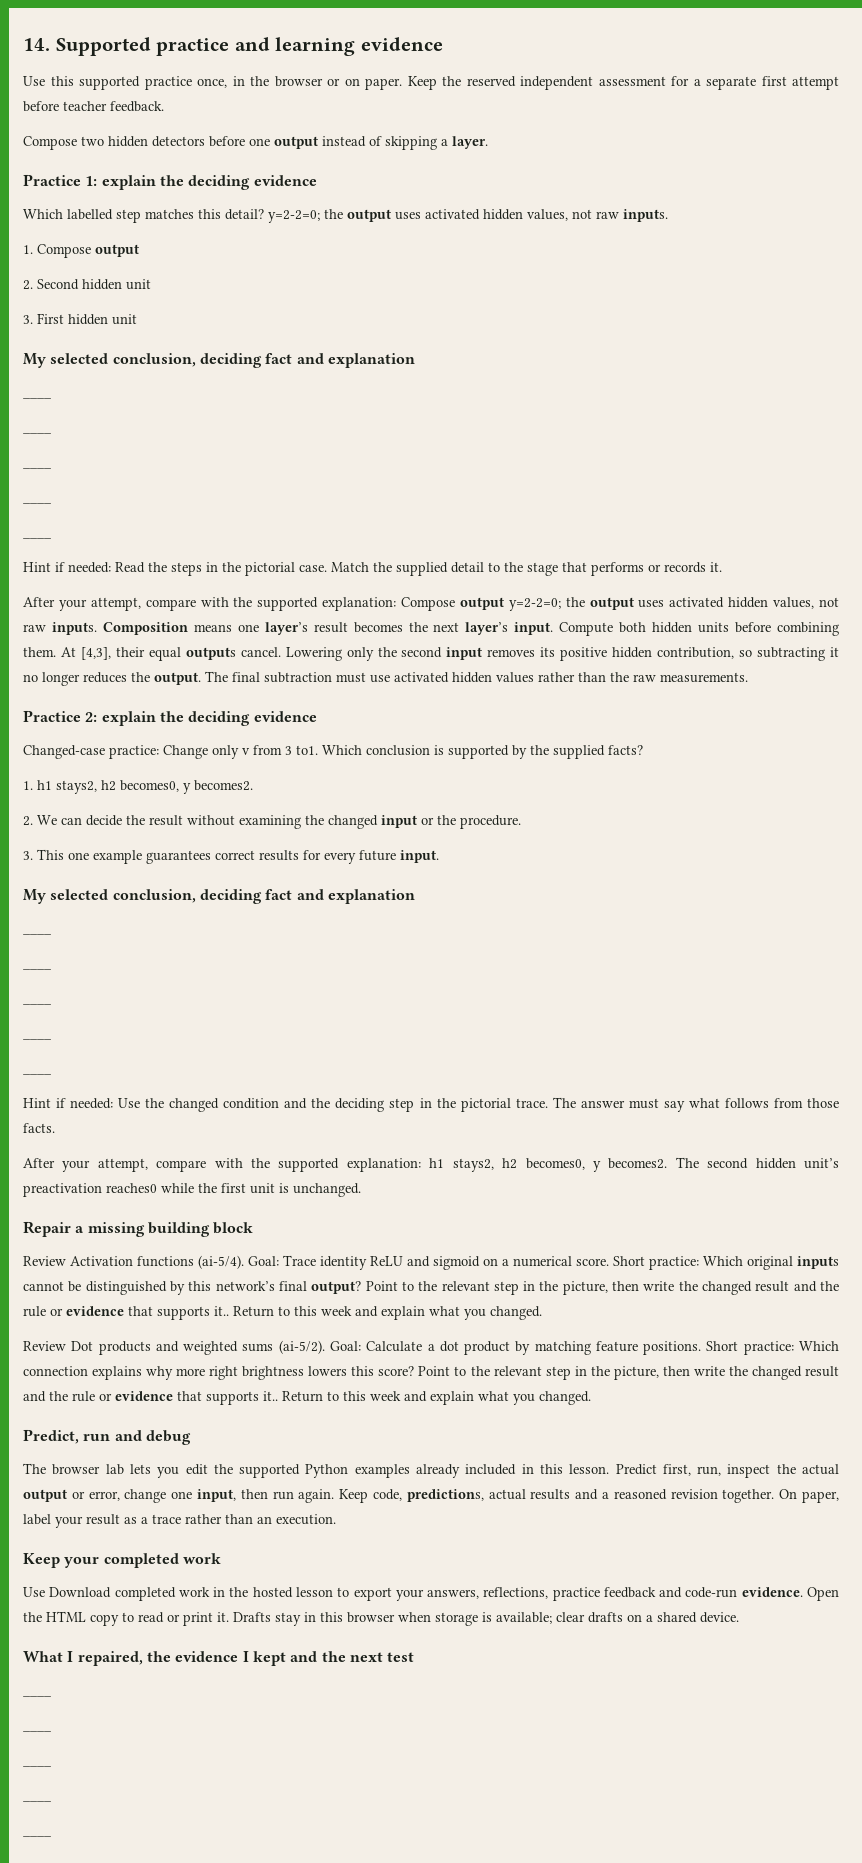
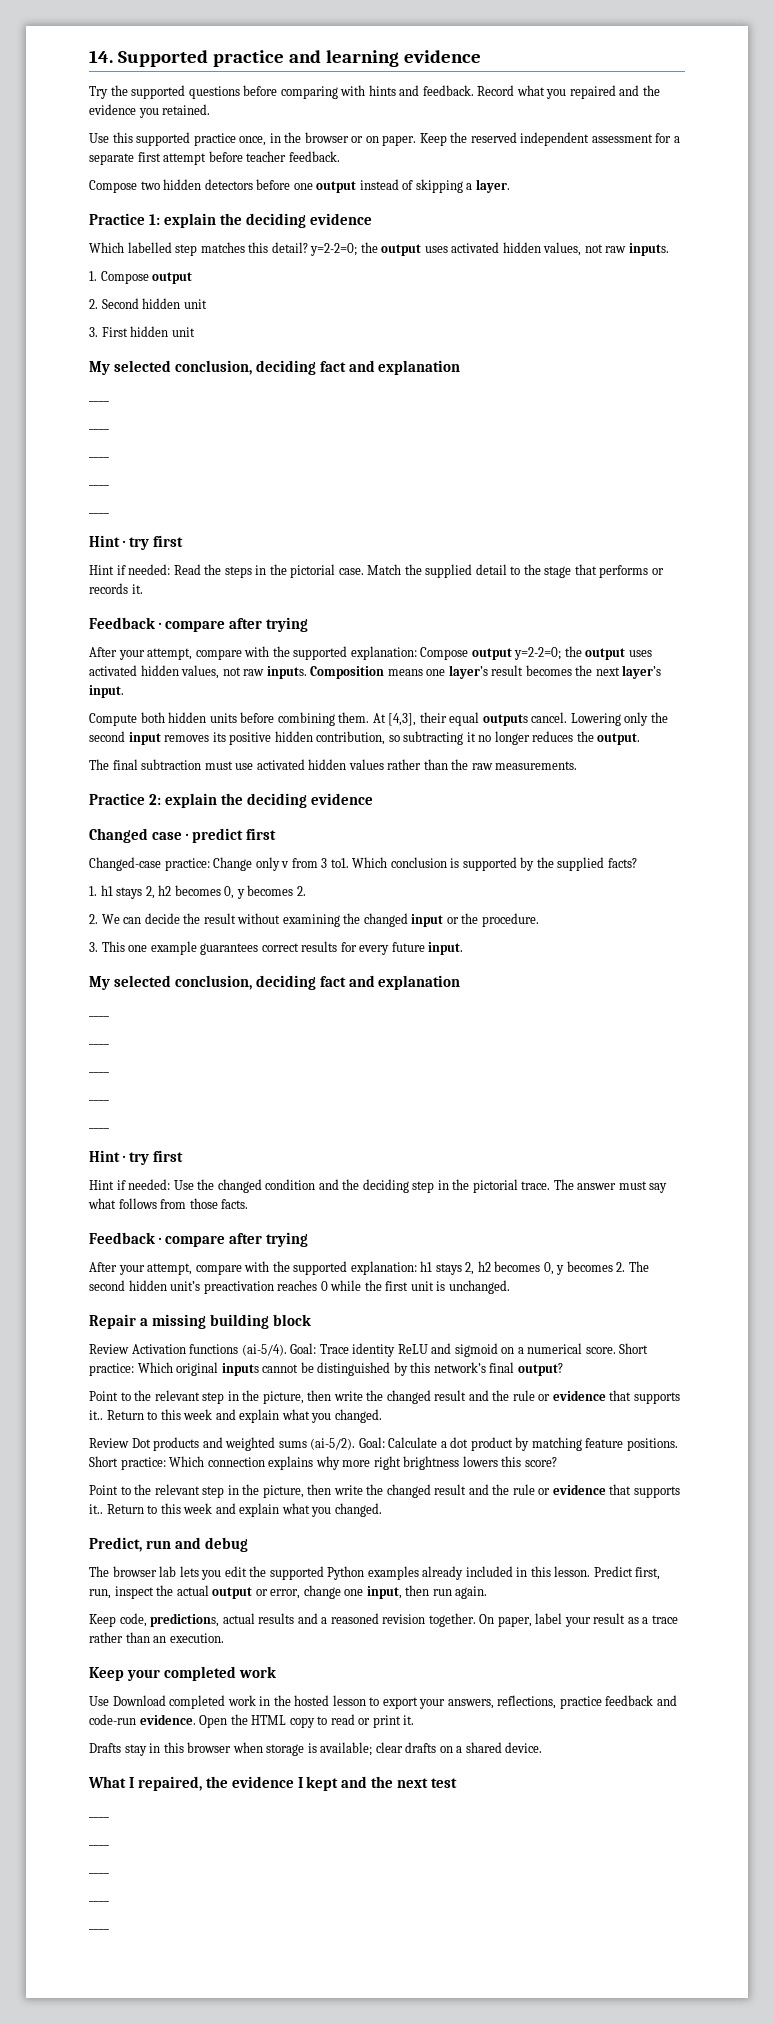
(443, 44) none -> [89,85,660,99] [89,104,211,118] // Try the supported questions before comparing with hints and feedback. Record what you repaired and the evidence you retained.
(52, 538) none -> [89,535,183,550] // Hint · try first
(722, 567) none -> [89,617,308,632] // Feedback · compare after trying
(554, 628) none -> (124, 691) //
(201, 678) none -> (641, 739) //
(317, 716) none -> [89,828,276,843] // Changed case · predict first
[56,780,253,794] stays2, h2 becomes0, y becomes2. -> [116,885,306,899] stays 2, h2 becomes 0, y becomes 2.
(52, 1074) none -> [89,1150,183,1165] // Hint · try first
(55, 1128) none -> [89,1232,308,1247] // Feedback · compare after trying
[452,1158,668,1172] stays2, h2 becomes0, y becomes2. -> [435,1261,626,1275] stays 2, h2 becomes 0, y becomes 2.
[106,1183,157,1193] reaches0 -> [277,1280,328,1291] reaches 0
(362, 1287) none -> (563, 1369) //
(415, 1371) none -> (557, 1462) //
(335, 1496) none -> (488, 1592) //
(229, 1617) none -> (415, 1720) //

